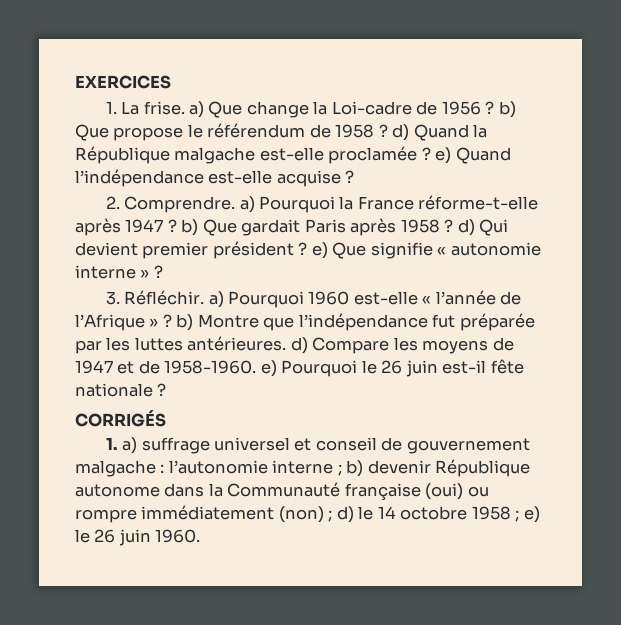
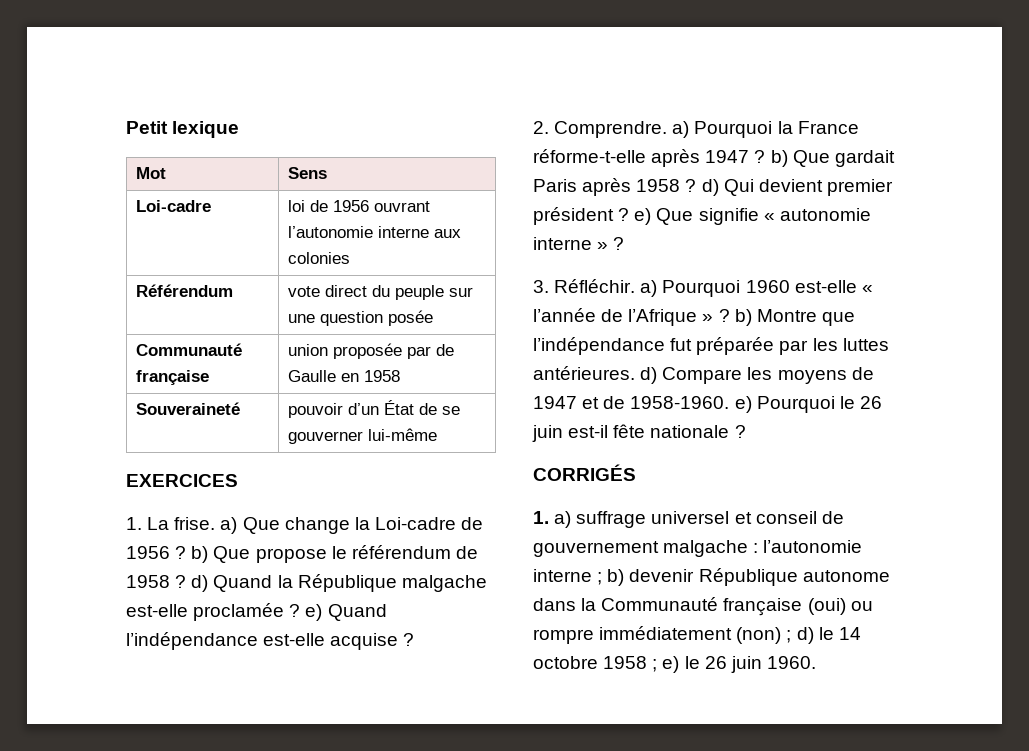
(75, 82) none -> [126,121,240,138] [136,167,167,179] [288,167,328,179] [136,200,212,212] [288,200,431,212] [288,226,462,238] [288,252,351,264] [136,284,234,297] [288,285,474,300] [288,310,434,326] [136,343,243,356] [136,370,210,385] [288,343,455,359] [288,370,401,382] [136,402,241,415] [288,400,461,418] [288,428,438,444] Petit lexique // Mot | Sens // Loi-cadre | loi de 1956 ouvrant l’autonomie interne aux colonies // Référendum | vote direct du peuple sur une question posée // Communauté française | union proposée par de Gaulle en 1958 // Souveraineté | pouvoir d’un État de se gouverner lui-même //

